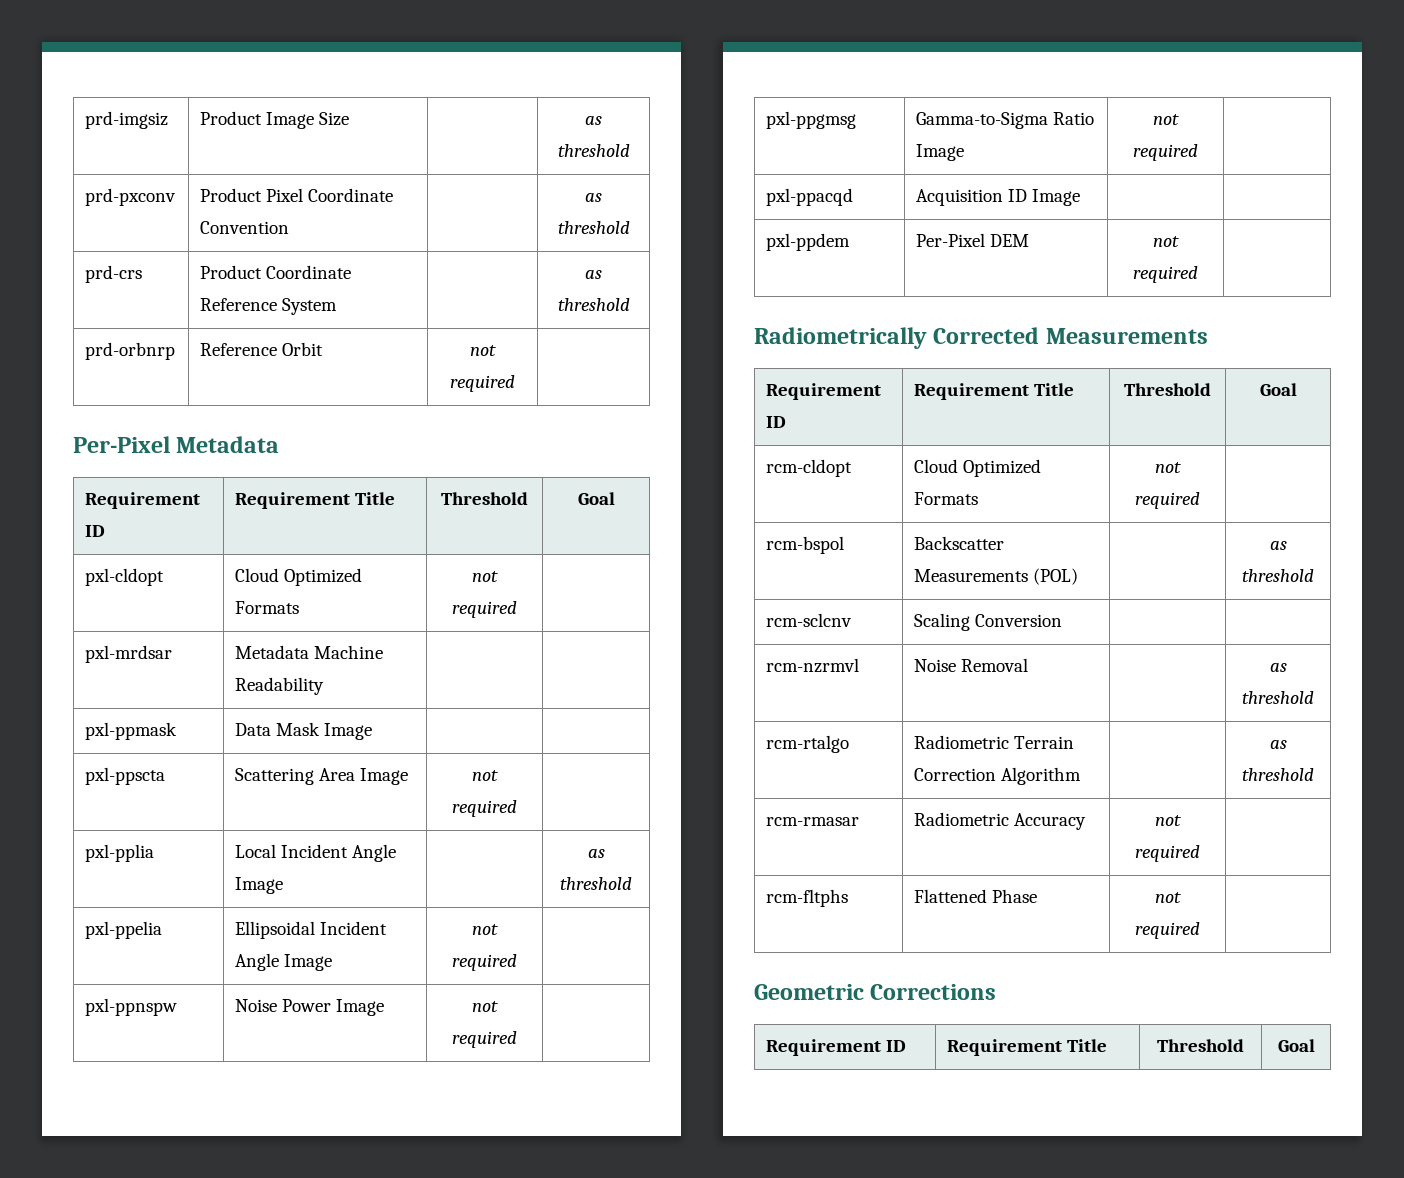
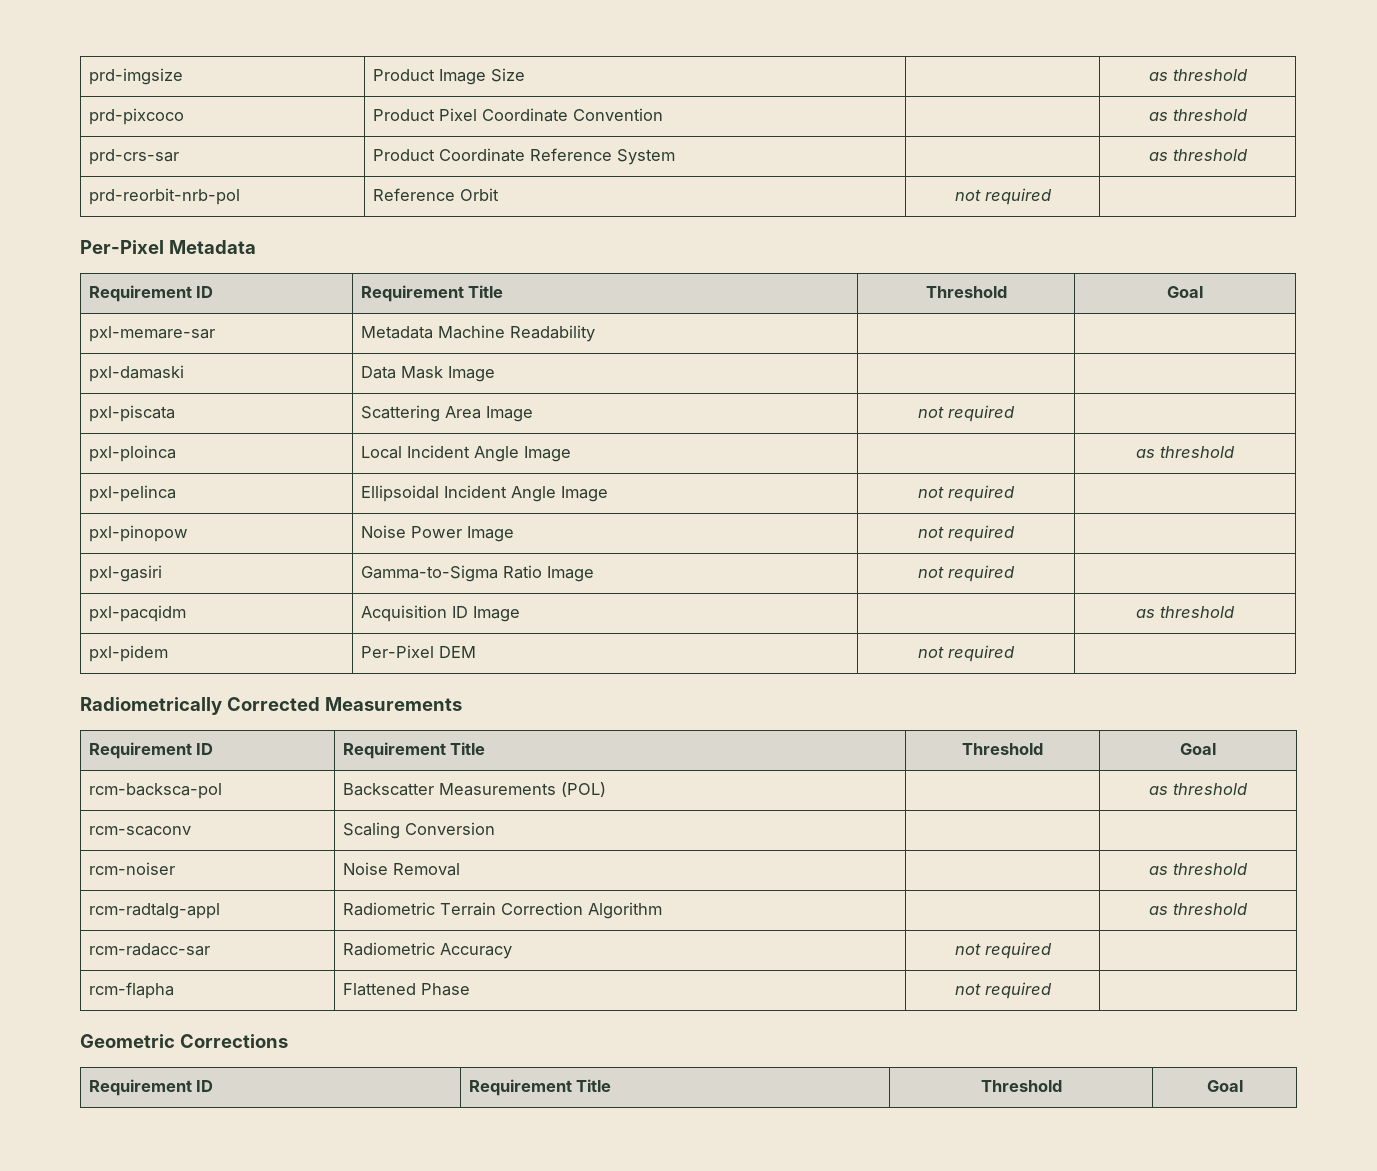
[85,111,169,129] prd-imgsiz -> [88,68,183,85] prd-imgsize
[85,188,177,206] prd-pxconv -> [88,108,184,125] prd-pixcoco
[85,265,143,283] prd-crs -> [88,149,179,165] prd-crs-sar
[85,342,176,360] prd-orbnrp -> [88,188,240,205] prd-reorbit-nrb-pol
[85,568,165,586] [235,568,363,586] [235,601,300,614] [472,571,498,582] [452,601,517,618] [85,645,173,663] pxl-cldopt | Cloud Optimized Formats | not required | // pxl-mrdsar -> [88,326,215,342] pxl-memare-sar
[85,722,178,740] pxl-ppmask -> [88,365,184,382] pxl-damaski
[85,767,166,785] pxl-ppscta -> [88,405,175,422] pxl-piscata
[85,844,155,862] pxl-pplia -> [88,445,176,462] pxl-ploinca
[85,921,163,939] pxl-ppelia -> [88,485,176,502] pxl-pelinca
[85,998,178,1016] pxl-ppnspw -> [88,525,188,542] pxl-pinopow
[766,111,857,129] pxl-ppgmsg -> [88,565,162,582] pxl-gasiri
[766,188,854,206] pxl-ppacqd -> [88,605,186,622] pxl-pacqidm
[766,233,851,251] // pxl-ppdem -> [1136,606,1235,618] [88,645,168,662] as threshold // pxl-pidem
[766,459,853,477] [914,459,1042,477] [914,492,979,505] [1155,462,1181,473] [1135,492,1200,509] [766,536,845,554] rcm-cldopt | Cloud Optimized Formats | not required | // rcm-bspol -> [88,783,222,799] rcm-backsca-pol
[766,613,853,627] rcm-sclcnv -> [88,826,191,836] rcm-scaconv
[766,658,860,673] rcm-nzrmvl -> [88,862,175,875] rcm-noiser
[766,735,850,753] rcm-rtalgo -> [88,903,220,919] rcm-radtalg-appl
[766,817,860,826] rcm-rmasar -> [88,943,210,956] rcm-radacc-sar
[766,889,849,907] rcm-fltphs -> [88,982,174,999] rcm-flapha

